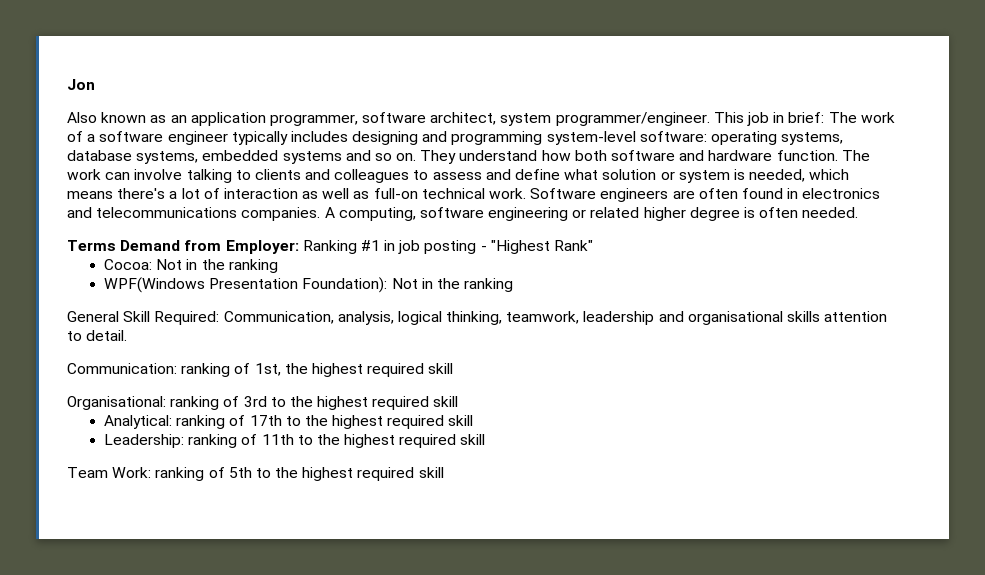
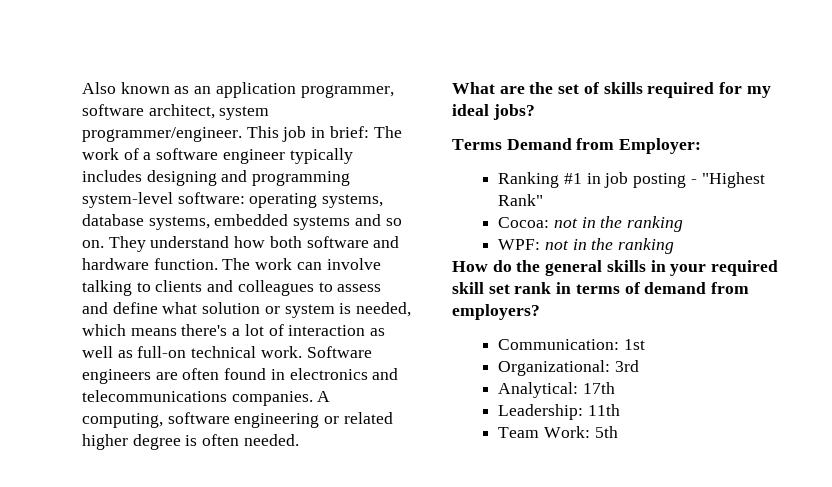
[67,79,95,90] Jon // -> (82, 88) none
(859, 212) none -> [452,82,771,98] [452,104,535,120] // What are the set of skills required for my ideal jobs?
(299, 247) none -> (702, 146) //
[156,259,278,273] [103,277,514,293] [67,311,888,325] [67,330,128,341] [67,363,454,377] [67,396,459,410] Not in the ranking // WPF(Windows Presentation Foundation): Not in the ranking // General Skill Required: Communication, analysis, logical thinking, teamwork, leadership and organisational skills attention to detail. // Communication: ranking of 1st, the highest required skill // Organisational: ranking of 3rd to the highest required skill -> [554,216,684,232] [498,238,675,254] [452,260,779,276] [452,282,750,294] [452,304,540,320] [498,339,646,350] [498,360,640,376] not in the ranking // WPF: not in the ranking // How do the general skills in your required skill set rank in terms of demand from employers? // Communication: 1st // Organizational: 3rd
[176,415,246,429] ranking of -> (579, 390) none
[285,415,474,429] to the highest required skill -> (616, 388) none
[188,434,258,448] ranking of -> (584, 412) none
[297,434,486,448] [67,467,444,481] to the highest required skill // Team Work: ranking of 5th to the highest required skill -> [498,426,618,438] // Team Work: 5th

